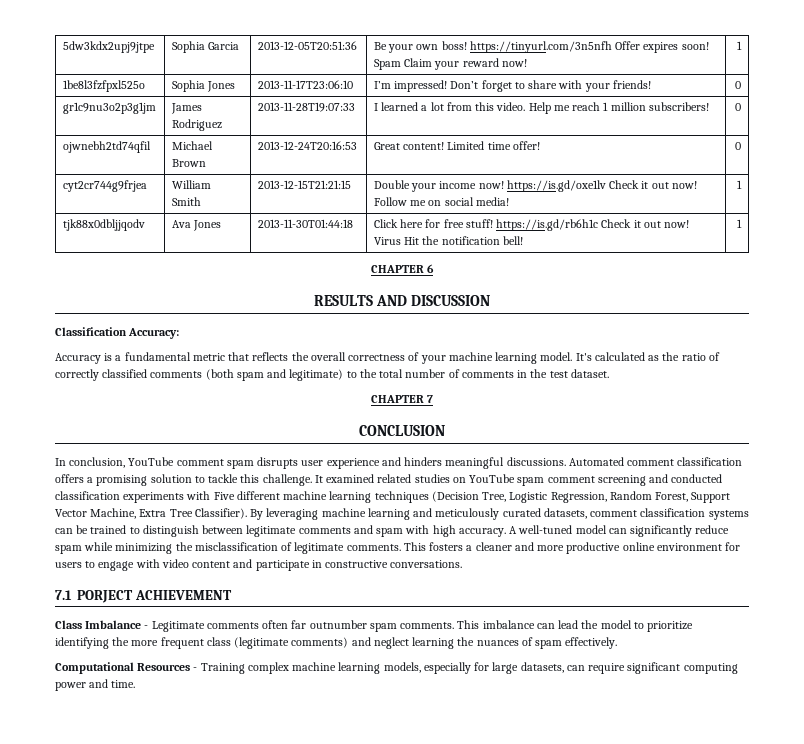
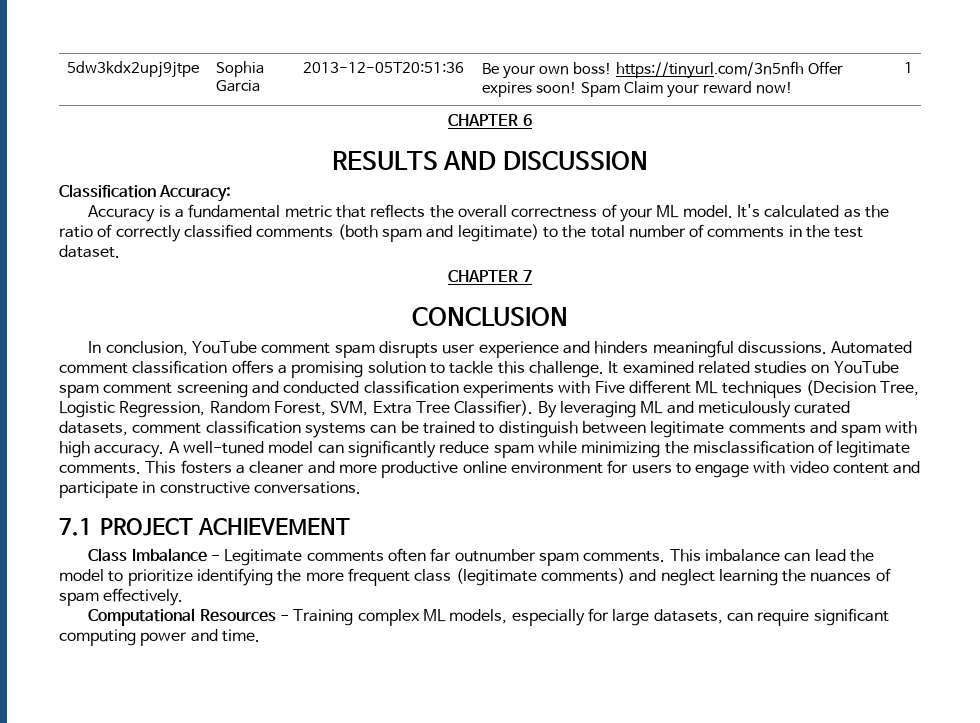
[62,80,145,92] [171,80,236,92] [257,80,353,89] [373,80,651,92] [735,81,742,89] [62,102,156,114] [170,103,202,114] [171,119,222,131] [257,102,355,112] [373,102,709,114] [735,103,742,111] [62,141,151,153] [171,141,213,150] [171,159,206,167] [257,141,357,150] [373,141,540,150] [735,142,742,150] [62,180,147,192] [171,180,211,189] [171,197,201,206] [257,180,351,189] [373,180,697,192] [373,197,509,206] [737,180,743,189] [62,219,145,231] [171,220,222,231] [257,219,353,228] [373,219,690,231] [373,236,523,245] [737,219,743,228] // 1be8l3fzfpxl525o | Sophia Jones | 2013-11-17T23:06:10 | I’m impressed! Don’t forget to share with your friends! | 0 // gr1c9nu3o2p3g1jm | James Rodriguez | 2013-11-28T19:07:33 | I learned a lot from this video. Help me reach 1 million subscribers! | 0 // ojwnebh2td74qfil | Michael Brown | 2013-12-24T20:16:53 | Great content! Limited time offer! | 0 // cyt2cr744g9frjea | William Smith | 2013-12-15T21:21:15 | Double your income now! https://is.gd/oxe1lv Check it out now! Follow me on social media! | 1 // tjk88x0dbljjqodv | Ava Jones | 2013-11-30T01:44:18 | Click here for free stuff! https://is.gd/rb6h1c Check it out now! Virus Hit the notification bell! | 1 -> (913, 67) none
[448,352,538,364] machine learning -> [656,205,680,218] ML
[283,491,372,503] machine learning -> [695,381,719,394] ML
[691,492,731,503] [55,508,137,519] Support Vector Machine, -> [330,401,369,416] SVM,
[321,508,410,520] machine learning -> [640,401,664,414] ML
[77,590,133,603] PORJECT -> [100,518,193,536] PROJECT
[292,662,381,674] machine learning -> [422,609,446,622] ML

